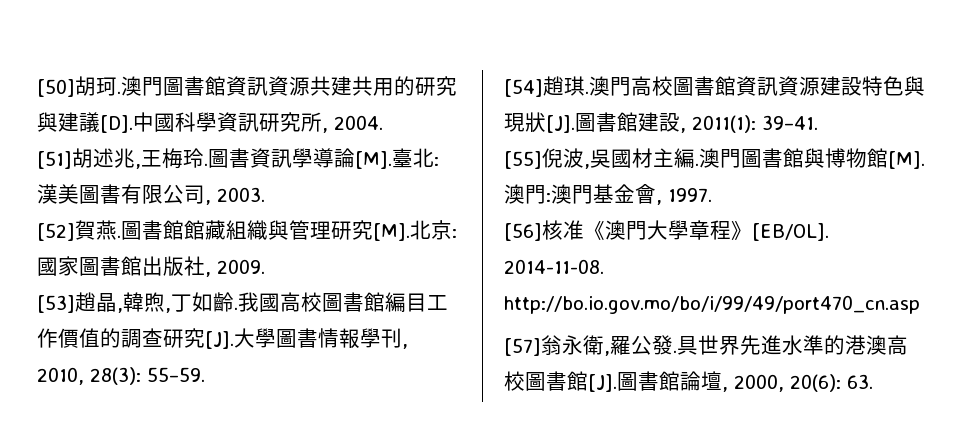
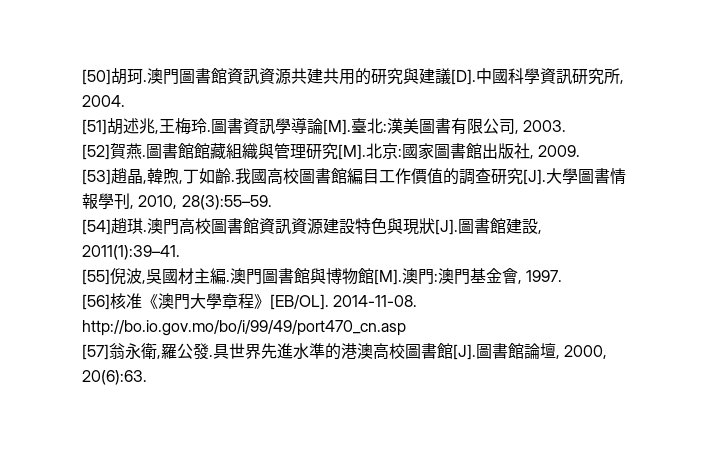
[90,367,205,385] 28(3): 55–59. -> [181,195,272,210] 28(3):55–59.
[692,115,818,133] 2011(1): 39–41. -> [82,245,180,260] 2011(1):39–41.
[790,374,873,392] 20(6): 63. -> [82,370,147,385] 20(6):63.

